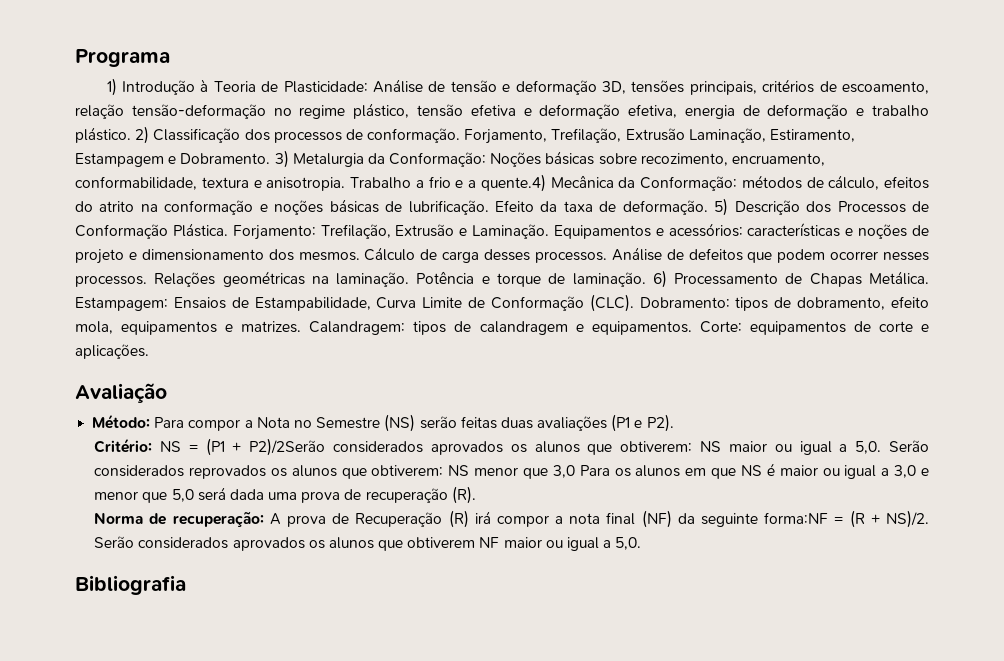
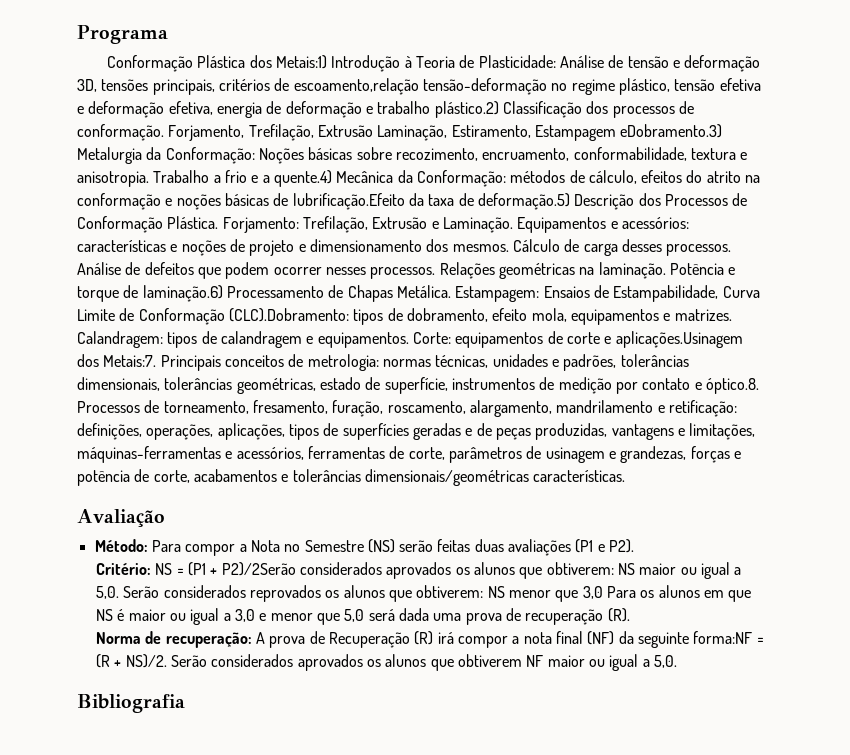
[106,78,117,96] 1) -> [107,55,328,72] Conformação Plástica dos Metais:1)
[841,81,929,94] [75,104,124,119] escoamento, relação -> [293,78,419,95] escoamento,relação
[75,126,150,144] plástico. 2) -> [434,101,499,118] plástico.2)
[168,150,289,168] e Dobramento. 3) -> [620,124,723,138] eDobramento.3)
[408,200,534,215] lubrificação. Efeito -> [292,193,405,210] lubrificação.Efeito
[622,198,729,216] deformação. 5) -> [477,193,570,210] deformação.5)
[572,270,667,288] laminação. 6) -> [142,285,223,302] laminação.6)
[589,294,730,312] (CLC). Dobramento: -> [228,308,349,322] (CLC).Dobramento:
[75,344,149,359] aplicações. -> [615,331,743,348] [77,354,689,371] [77,377,759,394] [77,400,737,417] [77,423,756,440] [77,446,741,463] [77,469,626,486] aplicações.Usinagem dos Metais:7. Principais conceitos de metrologia: normas técnicas, unidades e padrões, tolerâncias dimensionais, tolerâncias geométricas, estado de superfície, instrumentos de medição por contato e óptico.8. Processos de torneamento, fresamento, furação, roscamento, alargamento, mandrilamento e retificação: definições, operações, aplicações, tipos de superfícies geradas e de peças produzidas, vantagens e limitações, máquinas-ferramentas e acessórios, ferramentas de corte, parâmetros de usinagem e grandezas, forças e potência de corte, acabamentos e tolerâncias dimensionais/geométricas características.

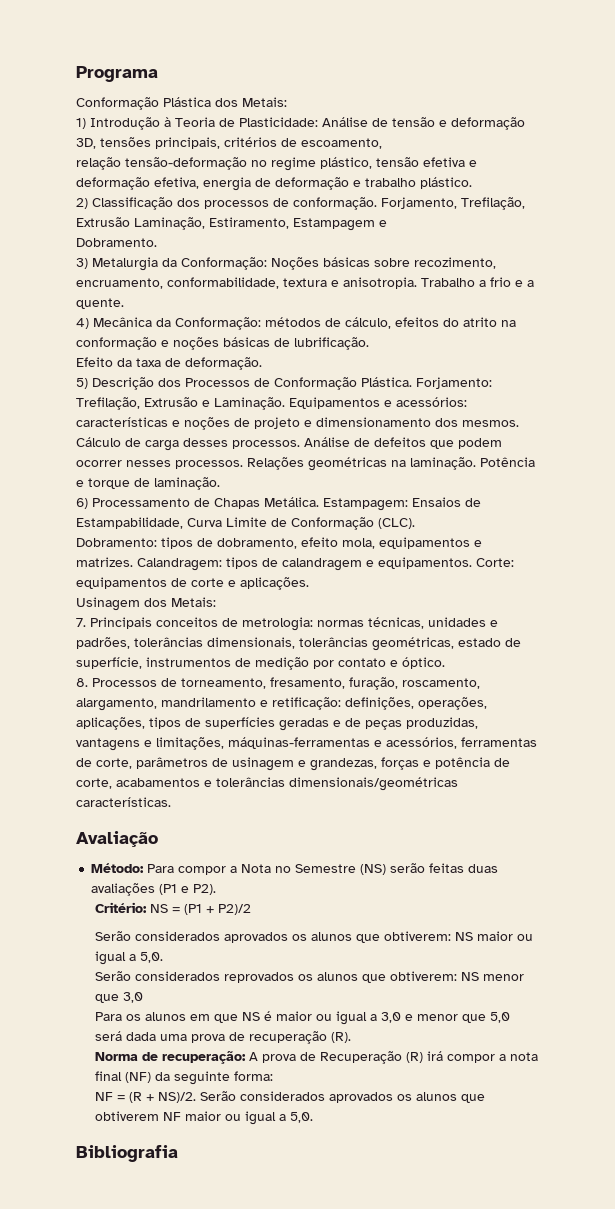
[276,55,328,69] Metais:1) -> [242,97,287,107] [76,118,86,129] Metais: // 1)
[293,78,419,95] escoamento,relação -> [301,138,382,149] [76,157,121,170] escoamento, // relação
[434,101,499,118] plástico.2) -> [420,177,472,189] [76,198,88,209] plástico. // 2)
[620,124,723,138] eDobramento.3) -> [379,220,387,227] [76,238,157,247] [76,258,88,269] e // Dobramento. // 3)
[273,170,332,187] quente.4) -> [76,298,124,309] [76,318,89,329] quente. // 4)
[292,193,405,210] lubrificação.Efeito -> [294,337,369,350] [76,357,113,367] lubrificação. // Efeito
[477,193,570,210] deformação.5) -> [185,357,262,370] [76,378,88,389] deformação. // 5)
[142,285,223,302] laminação.6) -> [154,477,220,490] [76,498,88,509] laminação. // 6)
[228,308,349,322] (CLC).Dobramento: -> [378,518,415,529] [76,538,157,547] (CLC). // Dobramento:
[615,331,743,348] [77,354,157,367] aplicações.Usinagem dos Metais:7. -> [240,577,309,590] [76,597,216,611] [76,618,86,627] aplicações. // Usinagem dos Metais: // 7.
[705,378,759,394] óptico.8. -> [402,657,445,669] [76,678,88,687] óptico. // 8.
[221,562,296,576] P2)/2Serão -> [217,904,251,915] [94,931,131,941] P2)/2 // Serão
(120, 592) none -> (163, 957) //
(603, 592) none -> (143, 997) //
[693,631,753,644] forma:NF -> [233,1071,273,1081] [94,1092,113,1101] forma: // NF

